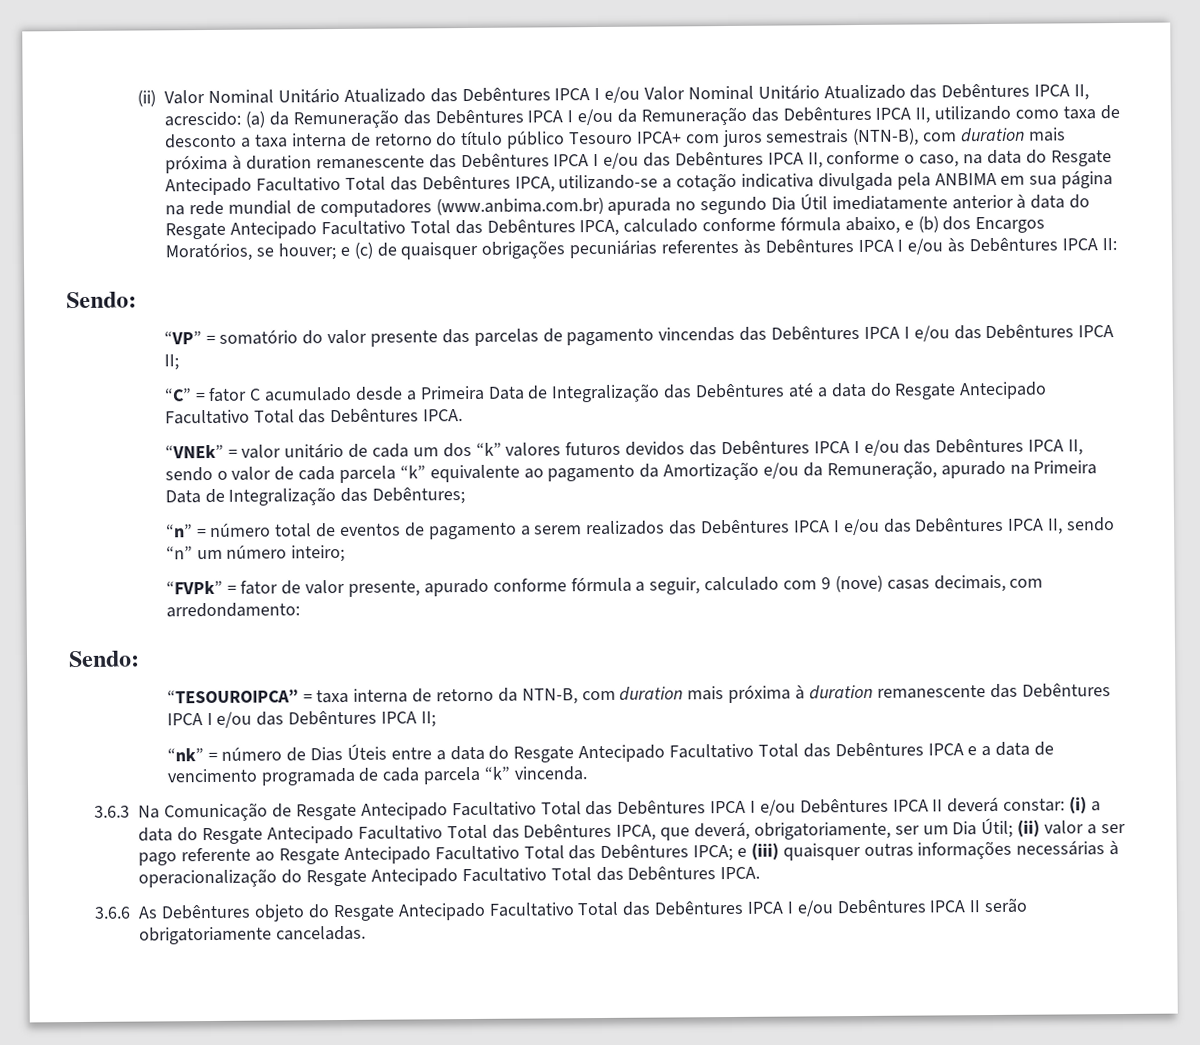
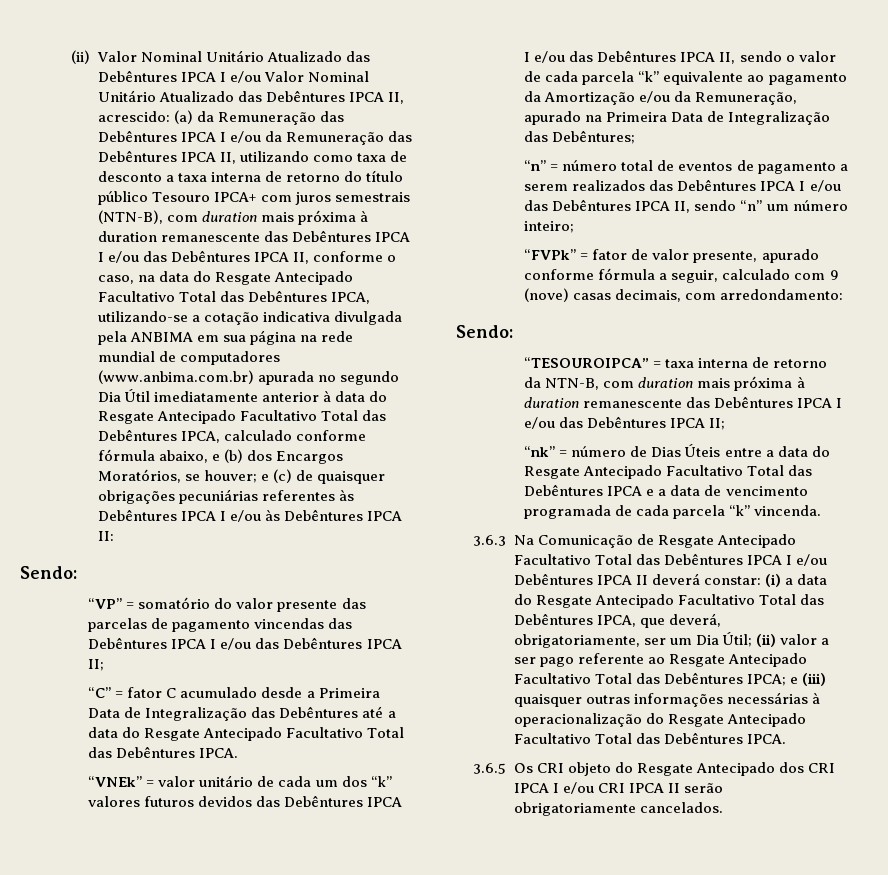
[94,904,252,920] 3.6.6 As Debêntures -> [473,763,564,774] 3.6.5 Os CRI
[488,899,927,917] Facultativo Total das Debêntures IPCA I e/ou Debêntures -> [778,762,835,773] [513,782,625,794] dos CRI IPCA I e/ou CRI
[276,925,367,941] canceladas. -> [639,802,723,813] cancelados.

